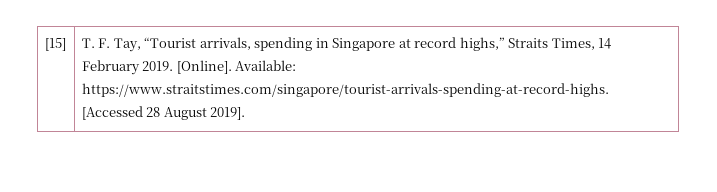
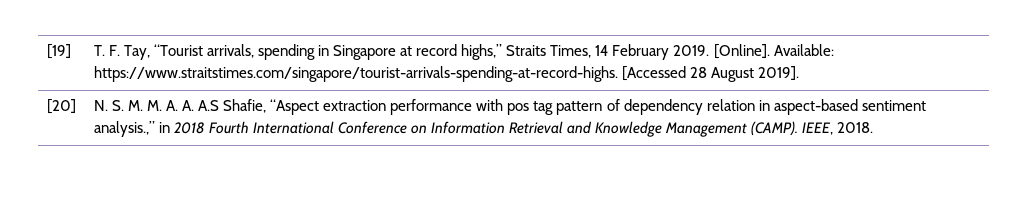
[44,38,66,51] [15] -> [46,44,71,59] [19]
(246, 113) none -> [46,99,76,114] [93,99,926,115] [93,121,874,137] // [20] | N. S. M. M. A. A. A.S Shafie, “Aspect extraction performance with pos tag pattern of dependency relation in aspect-based sentiment analysis.,” in 2018 Fourth International Conference on Information Retrieval and Knowledge Management (CAMP). IEEE, 2018.

